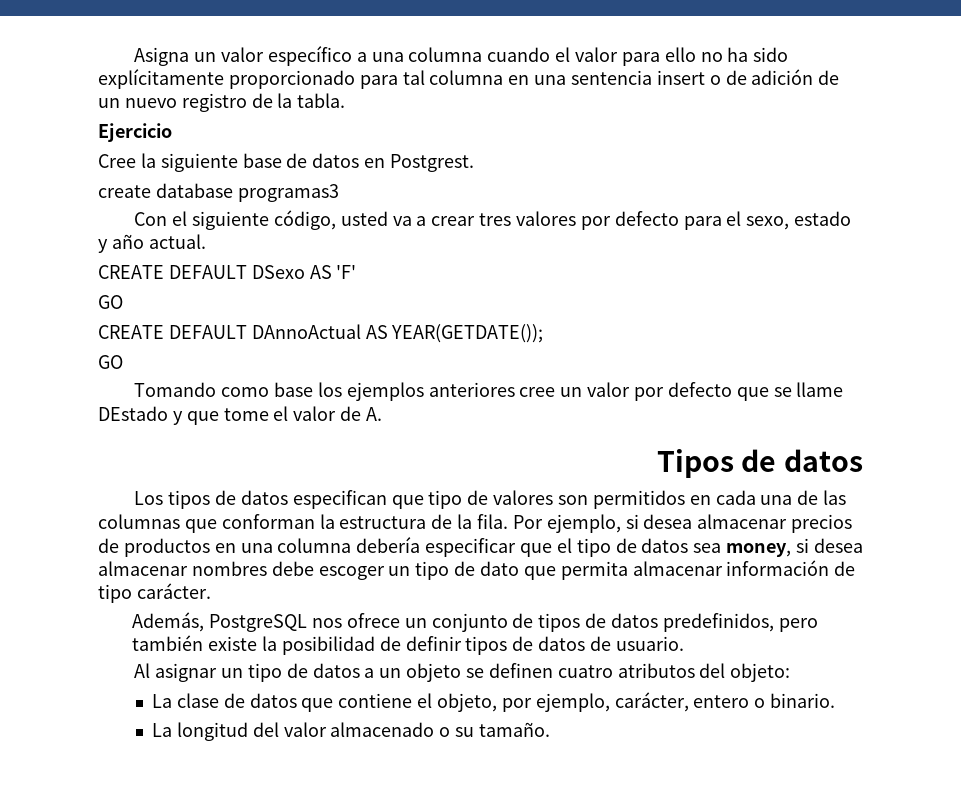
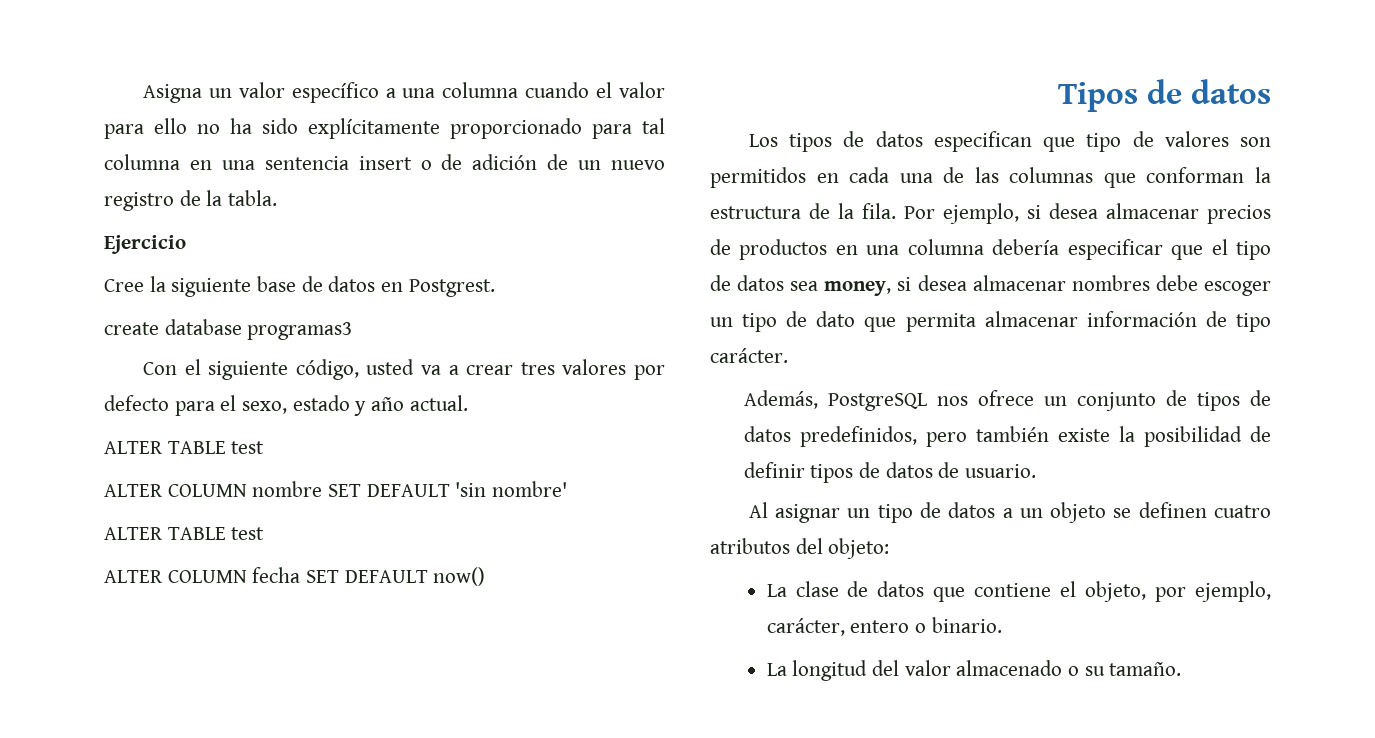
[98,265,357,279] [98,295,123,309] [98,324,544,343] [98,355,123,369] [134,382,844,401] [98,406,383,425] CREATE DEFAULT DSexo AS 'F' // GO // CREATE DEFAULT DAnnoActual AS YEAR(GETDATE()); // GO // Tomando como base los ejemplos anteriores cree un valor por defecto que se llame DEstado y que tome el valor de A. -> [104,441,265,454] [104,481,568,497] [104,527,265,540] [104,567,486,586] ALTER TABLE test // ALTER COLUMN nombre SET DEFAULT 'sin nombre' // ALTER TABLE test // ALTER COLUMN fecha SET DEFAULT now()

